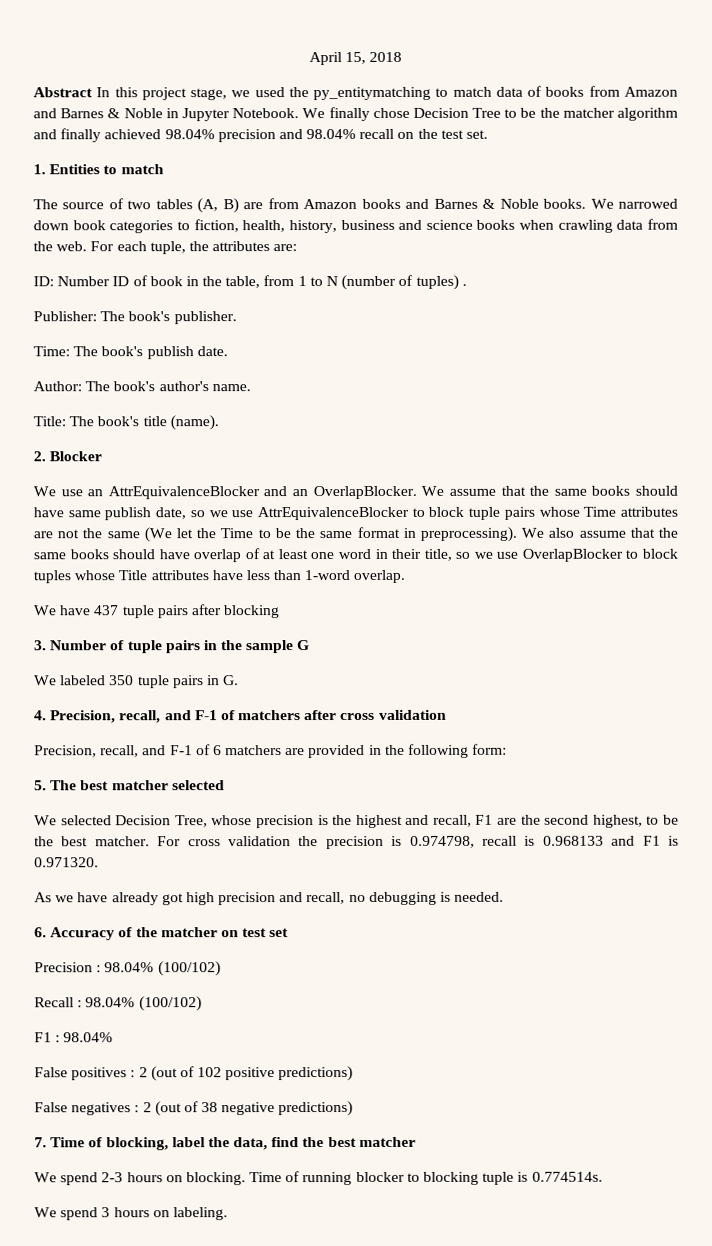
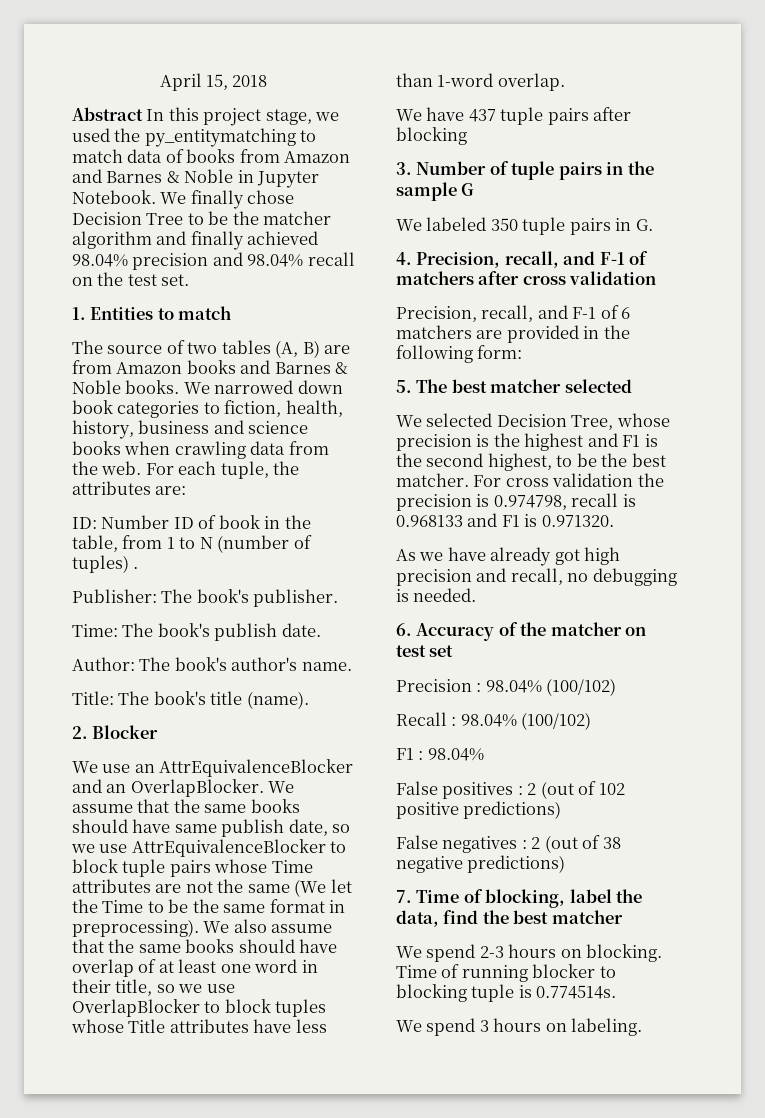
[432,814,518,827] recall, F1 are -> [622,434,658,447] F1 is

